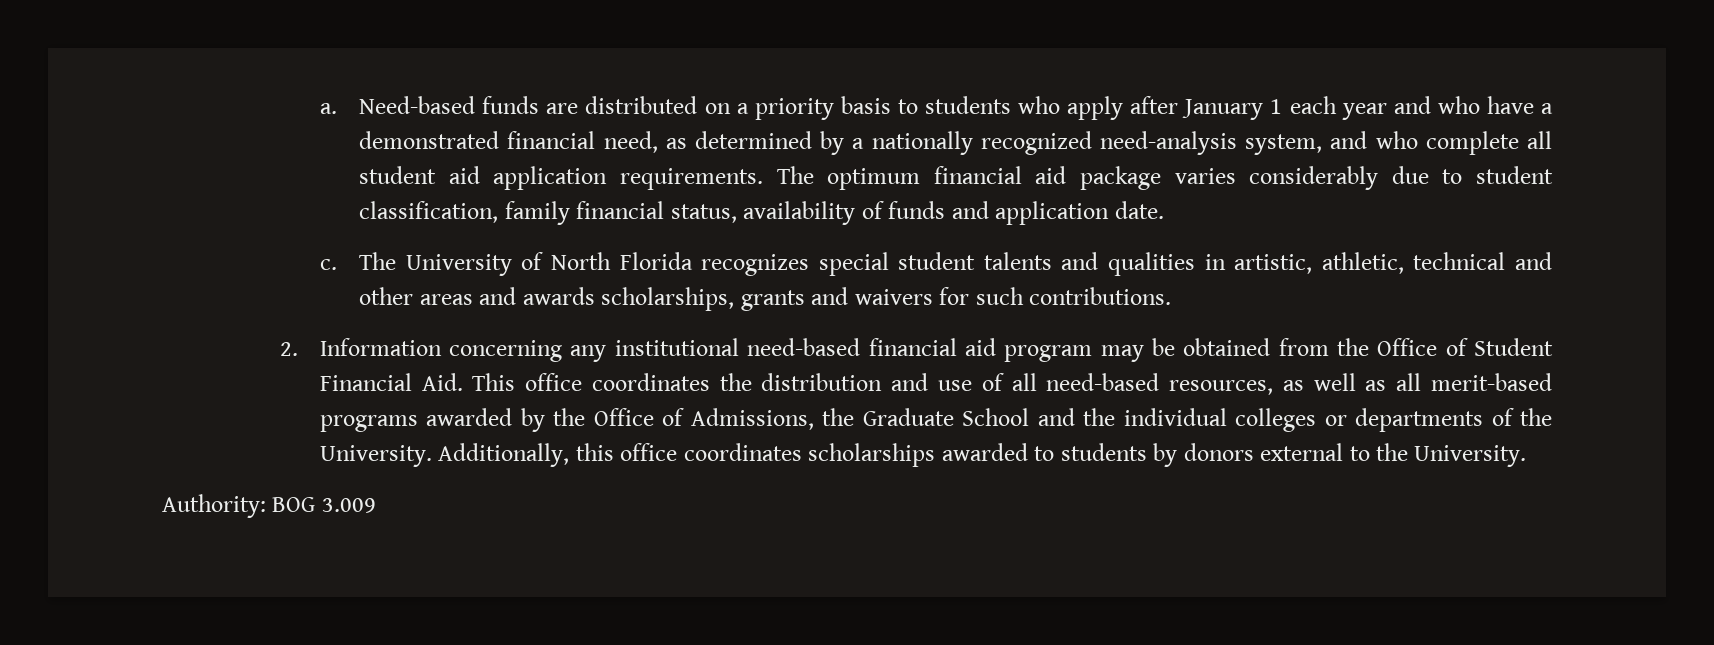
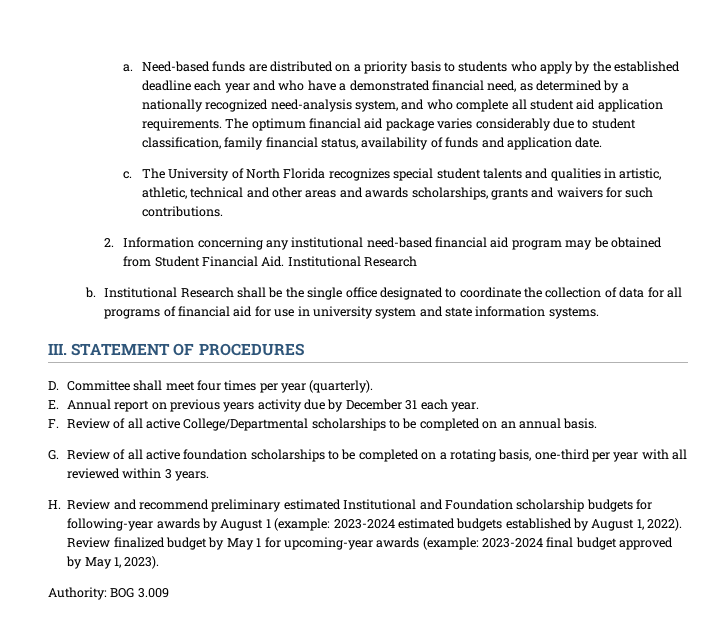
[1130,96,1283,120] after January 1 -> [574,61,681,74] [141,80,191,91] by the established deadline
[1336,338,1554,356] [319,373,1552,395] [319,408,1552,432] [319,443,1527,467] the Office of Student Financial Aid. This office coordinates the distribution and use of all need-based resources, as well as all merit-based programs awarded by the Office of Admissions, the Graduate School and the individual colleges or departments of the University. Additionally, this office coordinates scholarships awarded to students by donors external to the University. -> [154,256,418,267] [84,287,682,300] [104,306,599,319] [48,343,304,356] [48,380,374,393] [48,399,479,412] [48,418,598,431] [48,449,688,462] [66,468,209,481] [48,499,652,512] [67,518,683,531] [67,537,674,550] [66,556,160,569] Student Financial Aid. Institutional Research // b. Institutional Research shall be the single office designated to coordinate the collection of data for all programs of financial aid for use in university system and state information systems. // III. STATEMENT OF PROCEDURES // D. Committee shall meet four times per year (quarterly). // E. Annual report on previous years activity due by December 31 each year. // F. Review of all active College/Departmental scholarships to be completed on an annual basis. // G. Review of all active foundation scholarships to be completed on a rotating basis, one-third per year with all reviewed within 3 years. // H. Review and recommend preliminary estimated Institutional and Foundation scholarship budgets for following-year awards by August 1 (example: 2023-2024 estimated budgets established by August 1, 2022). Review finalized budget by May 1 for upcoming-year awards (example: 2023-2024 final budget approved by May 1, 2023).

